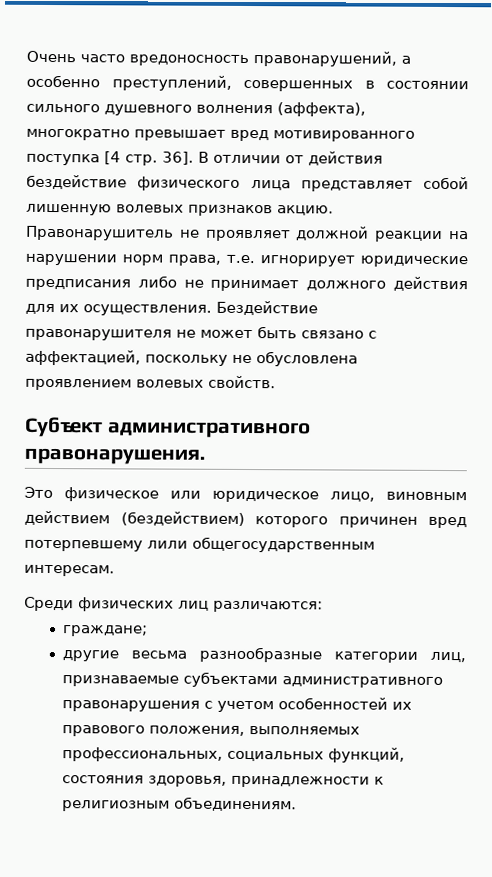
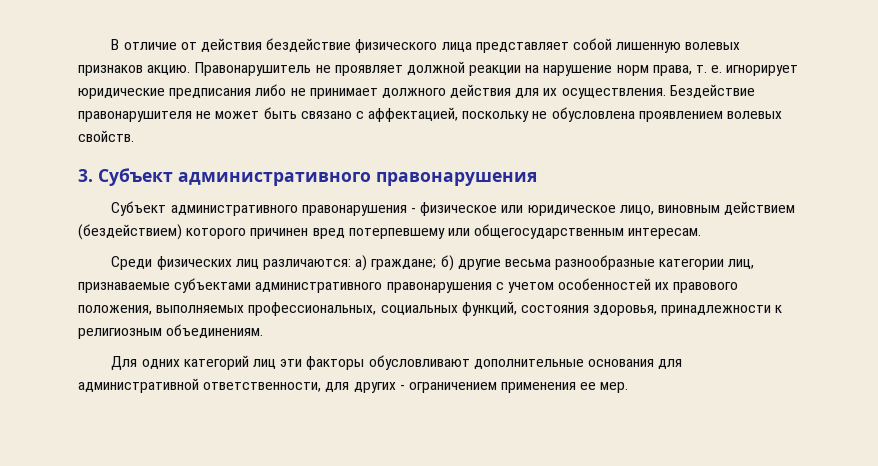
[26,50,411,67] [26,74,469,92] [26,102,366,117] [26,128,415,142] [26,151,281,166] Очень часто вредоносность правонарушений, а особенно преступлений, совершенных в состоянии сильного душевного волнения (аффекта), многократно превышает вред мотивированного поступка [4 стр. 36]. В отличии -> [111,39,177,50] В отличие
[25,253,117,266] нарушении -> [543,65,613,76] нарушение
[226,254,255,264] т.е. -> [696,65,723,73] т. е.
[25,416,311,439] [24,447,205,465] [24,486,53,499] Субъект административного правонарушения. // Это -> [78,168,537,186] [111,201,416,216] 3. Субъект административного правонарушения // Субъект административного правонарушения -
[147,540,188,549] лили -> [447,228,470,236] или
(323, 606) // -> [355,255,368,271] а)
(149, 631) // -> [440,255,454,271] б)
(298, 804) none -> [111,355,683,370] [78,378,629,393] // Для одних категорий лиц эти факторы обусловливают дополнительные основания для административной ответственности, для других - ограничением применения ее мер.

